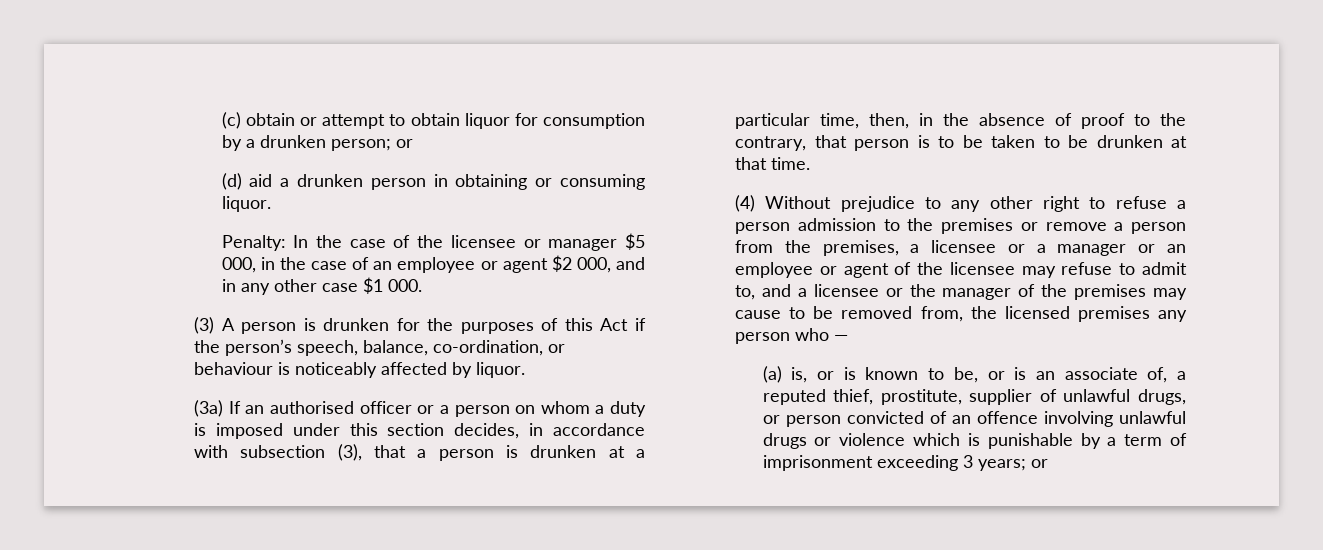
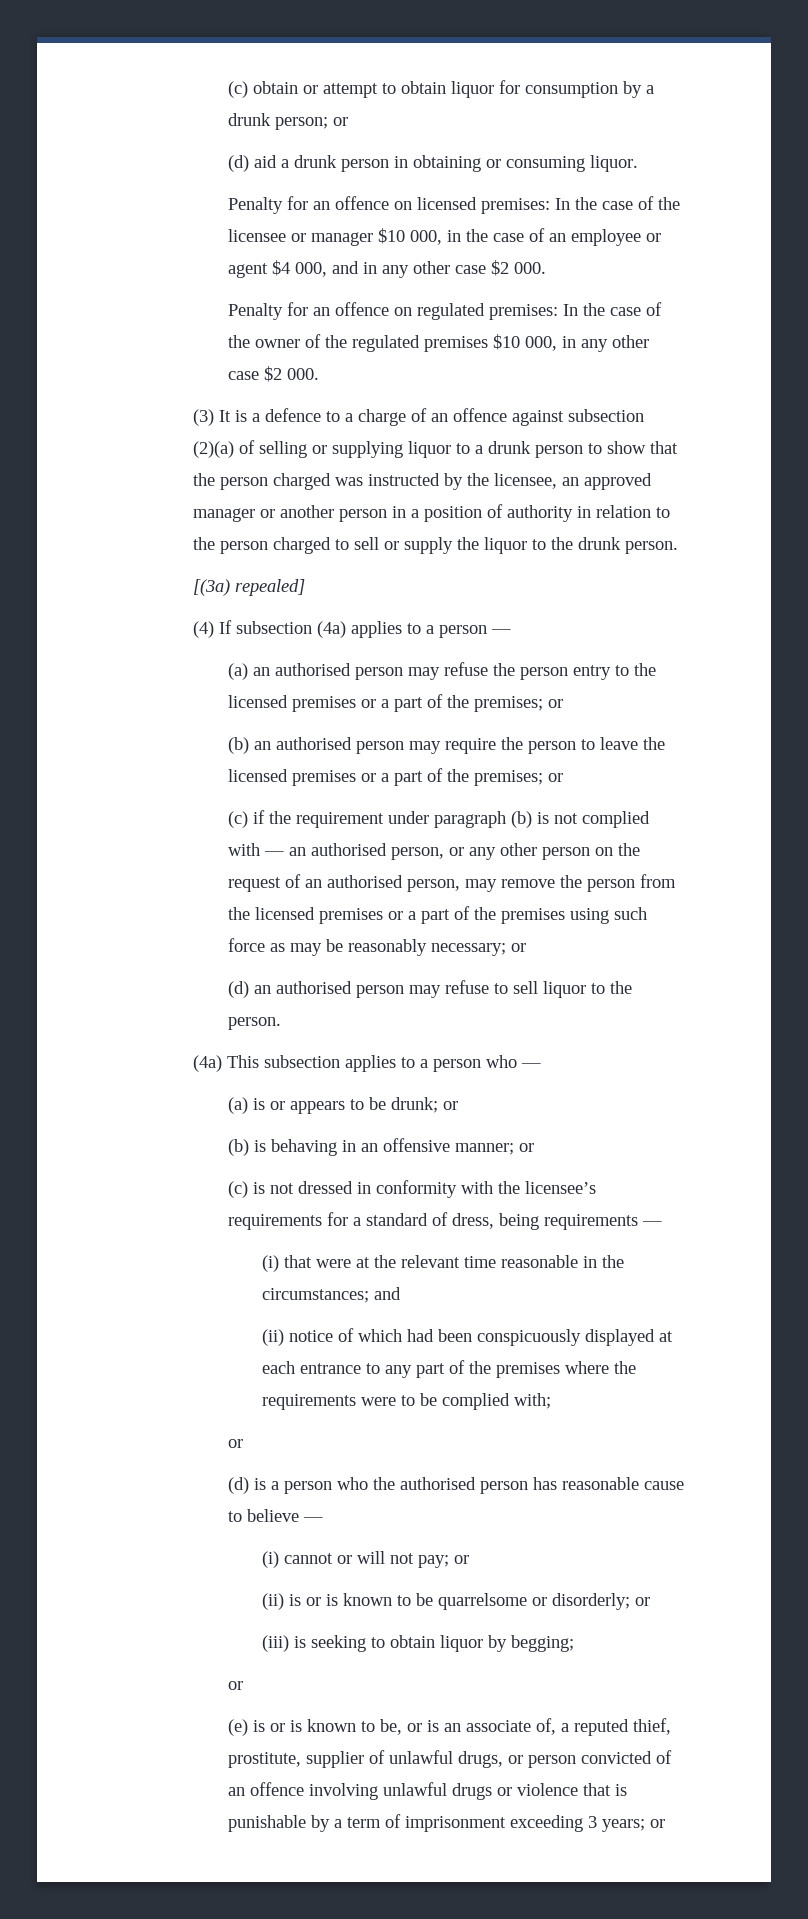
[259,135,326,148] drunken -> [227,113,271,126] drunk
[297,174,364,187] drunken -> [293,155,337,168] drunk
[221,235,286,251] Penalty: -> [227,196,550,214] Penalty for an offence on licensed premises:
[625,233,645,250] $5 -> [377,228,405,244] $10
[551,255,572,272] $2 -> [271,260,290,276] $4
[362,277,422,294] [194,317,646,334] [194,339,566,356] [194,362,526,378] [194,400,646,417] [194,423,645,439] [194,444,646,461] [735,113,1186,129] [735,135,1187,151] [735,157,811,170] [735,195,1187,212] [735,218,1186,234] [735,240,1186,256] [735,262,1187,278] [735,284,1187,300] [735,306,1187,322] [735,328,849,344] [762,366,808,383] $1 000. // (3) A person is drunken for the purposes of this Act if the person’s speech, balance, co-ordination, or behaviour is noticeably affected by liquor. // (3a) If an authorised officer or a person on whom a duty is imposed under this section decides, in accordance with subsection (3), that a person is drunken at a particular time, then, in the absence of proof to the contrary, that person is to be taken to be drunken at that time. // (4) Without prejudice to any other right to refuse a person admission to the premises or remove a person from the premises, a licensee or a manager or an employee or agent of the licensee may refuse to admit to, and a licensee or the manager of the premises may cause to be removed from, the licensed premises any person who — // (a) is, -> [490,260,546,276] [227,302,662,320] [227,334,649,352] [227,366,319,382] [193,408,645,426] [193,440,679,458] [193,473,653,490] [193,504,671,522] [193,537,679,554] [193,579,306,596] [193,620,512,638] [227,662,656,680] [227,694,563,712] [227,737,665,754] [227,768,563,786] [227,810,650,828] [227,843,640,860] [227,874,676,892] [227,906,647,924] [227,938,526,956] [227,980,632,998] [227,1017,281,1030] [193,1055,542,1072] [227,1097,458,1114] [227,1138,534,1156] [227,1180,596,1198] [227,1212,662,1230] [262,1255,625,1272] [262,1287,402,1303] [262,1328,674,1346] [262,1360,637,1378] [262,1393,552,1410] [227,1439,243,1448] [227,1477,684,1494] [227,1509,323,1522] [262,1551,470,1568] [262,1593,651,1610] [262,1635,575,1652] [227,1681,243,1690] [227,1719,265,1736] $2 000. // Penalty for an offence on regulated premises: In the case of the owner of the regulated premises $10 000, in any other case $2 000. // (3) It is a defence to a charge of an offence against subsection (2)(a) of selling or supplying liquor to a drunk person to show that the person charged was instructed by the licensee, an approved manager or another person in a position of authority in relation to the person charged to sell or supply the liquor to the drunk person. // [(3a) repealed] // (4) If subsection (4a) applies to a person — // (a) an authorised person may refuse the person entry to the licensed premises or a part of the premises; or // (b) an authorised person may require the person to leave the licensed premises or a part of the premises; or // (c) if the requirement under paragraph (b) is not complied with — an authorised person, or any other person on the request of an authorised person, may remove the person from the licensed premises or a part of the premises using such force as may be reasonably necessary; or // (d) an authorised person may refuse to sell liquor to the person. // (4a) This subsection applies to a person who — // (a) is or appears to be drunk; or // (b) is behaving in an offensive manner; or // (c) is not dressed in conformity with the licensee’s requirements for a standard of dress, being requirements — // (i) that were at the relevant time reasonable in the circumstances; and // (ii) notice of which had been conspicuously displayed at each entrance to any part of the premises where the requirements were to be complied with; // or // (d) is a person who the authorised person has reasonable cause to believe — // (i) cannot or will not pay; or // (ii) is or is known to be quarrelsome or disorderly; or // (iii) is seeking to obtain liquor by begging; // or // (e) is
[913,433,961,446] which -> [582,1783,611,1796] that

